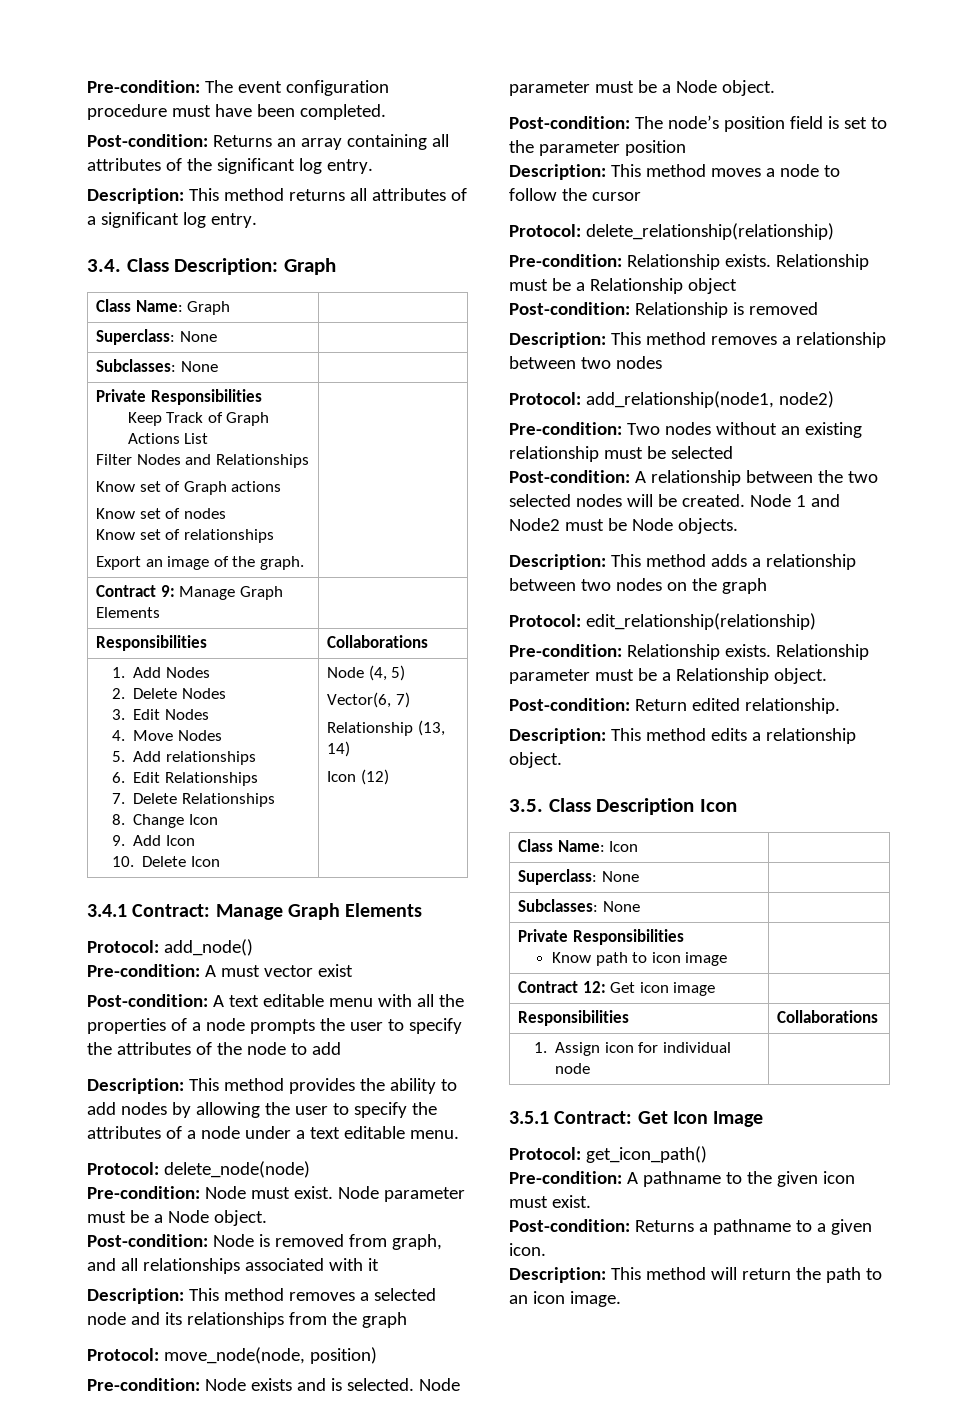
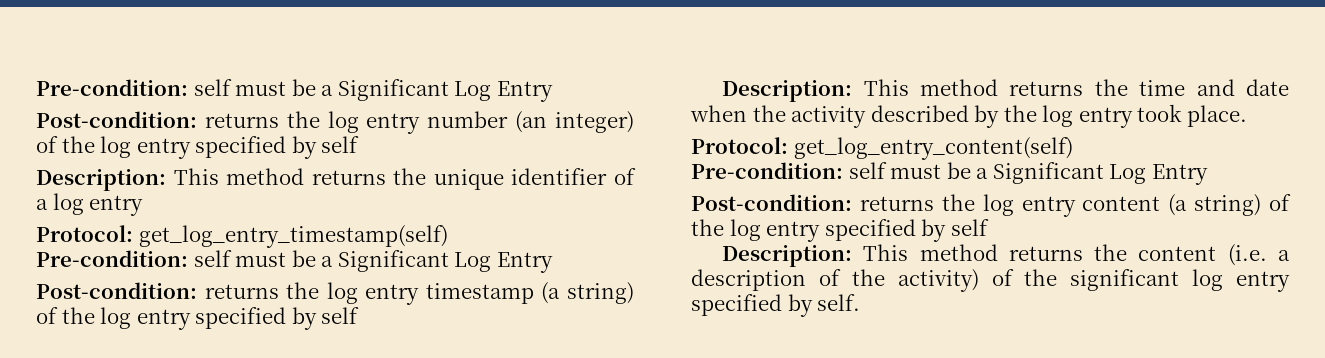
[87,80,389,96] [87,104,386,120] [87,134,449,150] [87,158,373,174] [87,188,467,204] [87,212,257,228] [87,258,336,275] [96,299,231,315] [96,329,217,345] [96,359,218,372] [96,389,262,405] [127,412,270,426] [127,433,209,444] [96,454,309,468] [96,481,282,495] [96,508,226,519] [96,529,274,543] [96,556,304,570] [96,585,283,600] [96,607,161,618] [96,635,208,651] [327,635,429,648] [112,667,210,678] [112,688,226,699] [112,709,209,720] [112,730,222,741] [112,751,256,765] [112,772,258,786] [112,793,275,807] [112,814,218,828] [112,835,195,846] [112,856,220,867] [327,665,406,681] [327,692,410,708] [327,720,445,736] [327,741,351,757] [327,769,389,785] [87,903,423,920] [87,939,253,956] [87,964,353,977] [87,994,464,1007] [87,1018,462,1034] [87,1042,341,1055] [87,1078,457,1094] [87,1102,437,1118] [87,1126,459,1139] [87,1161,310,1178] [87,1186,465,1202] [87,1210,267,1226] [87,1234,442,1250] [87,1258,379,1274] [87,1288,436,1304] [87,1312,407,1328] [87,1347,377,1364] [87,1378,460,1391] [509,80,775,96] [509,115,887,132] [509,140,686,156] [509,164,840,180] [509,188,641,201] [509,223,834,240] [509,254,869,270] [509,278,737,294] [509,302,818,318] [509,332,886,348] [509,356,662,369] [509,391,834,408] [509,422,862,438] [509,446,733,462] [509,470,878,486] [509,494,840,507] [509,518,738,534] [509,554,856,570] [509,578,767,594] [509,613,816,630] [509,644,869,660] [509,668,827,684] [509,698,840,714] [509,728,856,744] [509,752,562,768] [509,798,737,815] [518,839,639,852] [518,869,639,885] [518,899,640,912] [518,929,684,945] [552,952,727,966] [518,981,716,996] [518,1010,630,1026] [777,1010,879,1023] [534,1042,731,1056] [555,1063,591,1074] [509,1111,764,1127] [509,1146,707,1163] [509,1171,855,1187] [509,1195,591,1208] [509,1219,872,1235] [509,1243,546,1256] [509,1267,882,1283] [509,1291,621,1307] Pre-condition: The event configuration procedure must have been completed. // Post-condition: Returns an array containing all attributes of the significant log entry. // Description: This method returns all attributes of a significant log entry. // 3.4. Class Description: Graph // Class Name: Graph | // Superclass: None | // Subclasses: None | // Private Responsibilities // Keep Track of Graph Actions List // Filter Nodes and Relationships // Know set of Graph actions // Know set of nodes // Know set of relationships // Export an image of the graph. | // Contract 9: Manage Graph Elements | // Responsibilities | Collaborations // 1. Add Nodes // 2. Delete Nodes // 3. Edit Nodes // 4. Move Nodes // 5. Add relationships // 6. Edit Relationships // 7. Delete Relationships // 8. Change Icon // 9. Add Icon // 10. Delete Icon | Node (4, 5) // Vector(6, 7) // Relationship (13, 14) // Icon (12) // 3.4.1 Contract: Manage Graph Elements // Protocol: add_node() // Pre-condition: A must vector exist // Post-condition: A text editable menu with all the properties of a node prompts the user to specify the attributes of the node to add // Description: This method provides the ability to add nodes by allowing the user to specify the attributes of a node under a text editable menu. // Protocol: delete_node(node) // Pre-condition: Node must exist. Node parameter must be a Node object. // Post-condition: Node is removed from graph, and all relationships associated with it // Description: This method removes a selected node and its relationships from the graph // Protocol: move_node(node, position) // Pre-condition: Node exists and is selected. Node parameter must be a Node object. // Post-condition: The node’s position field is set to the parameter position // Description: This method moves a node to follow the cursor // Protocol: delete_relationship(relationship) // Pre-condition: Relationship exists. Relationship must be a Relationship object // Post-condition: Relationship is removed // Description: This method removes a relationship between two nodes // Protocol: add_relationship(node1, node2) // Pre-condition: Two nodes without an existing relationship must be selected // Post-condition: A relationship between the two selected nodes will be created. Node 1 and Node2 must be Node objects. // Description: This method adds a relationship between two nodes on the graph // Protocol: edit_relationship(relationship) // Pre-condition: Relationship exists. Relationship parameter must be a Relationship object. // Post-condition: Return edited relationship. // Description: This method edits a relationship object. // 3.5. Class Description Icon // Class Name: Icon | // Superclass: None | // Subclasses: None | // Private Responsibilities // Know path to icon image | // Contract 12: Get icon image | // Responsibilities | Collaborations // 1. Assign icon for individual node | // 3.5.1 Contract: Get Icon Image // Protocol: get_icon_path() // Pre-condition: A pathname to the given icon must exist. // Post-condition: Returns a pathname to a given icon. // Description: This method will return the path to an icon image. -> [36,79,553,102] [36,111,634,134] [36,136,360,159] [36,168,636,191] [36,193,144,216] [36,225,448,248] [36,250,553,273] [36,282,634,305] [36,307,360,330] [722,79,1289,102] [690,104,1247,128] [691,137,1073,160] [691,162,1208,185] [691,194,1291,217] [691,219,989,242] [722,244,1290,267] [691,269,1290,292] [691,294,861,317] Pre-condition: self must be a Significant Log Entry // Post-condition: returns the log entry number (an integer) of the log entry specified by self // Description: This method returns the unique identifier of a log entry // Protocol: get_log_entry_timestamp(self) // Pre-condition: self must be a Significant Log Entry // Post-condition: returns the log entry timestamp (a string) of the log entry specified by self // Description: This method returns the time and date when the activity described by the log entry took place. // Protocol: get_log_entry_content(self) // Pre-condition: self must be a Significant Log Entry // Post-condition: returns the log entry content (a string) of the log entry specified by self // Description: This method returns the content (i.e. a description of the activity) of the significant log entry specified by self.

